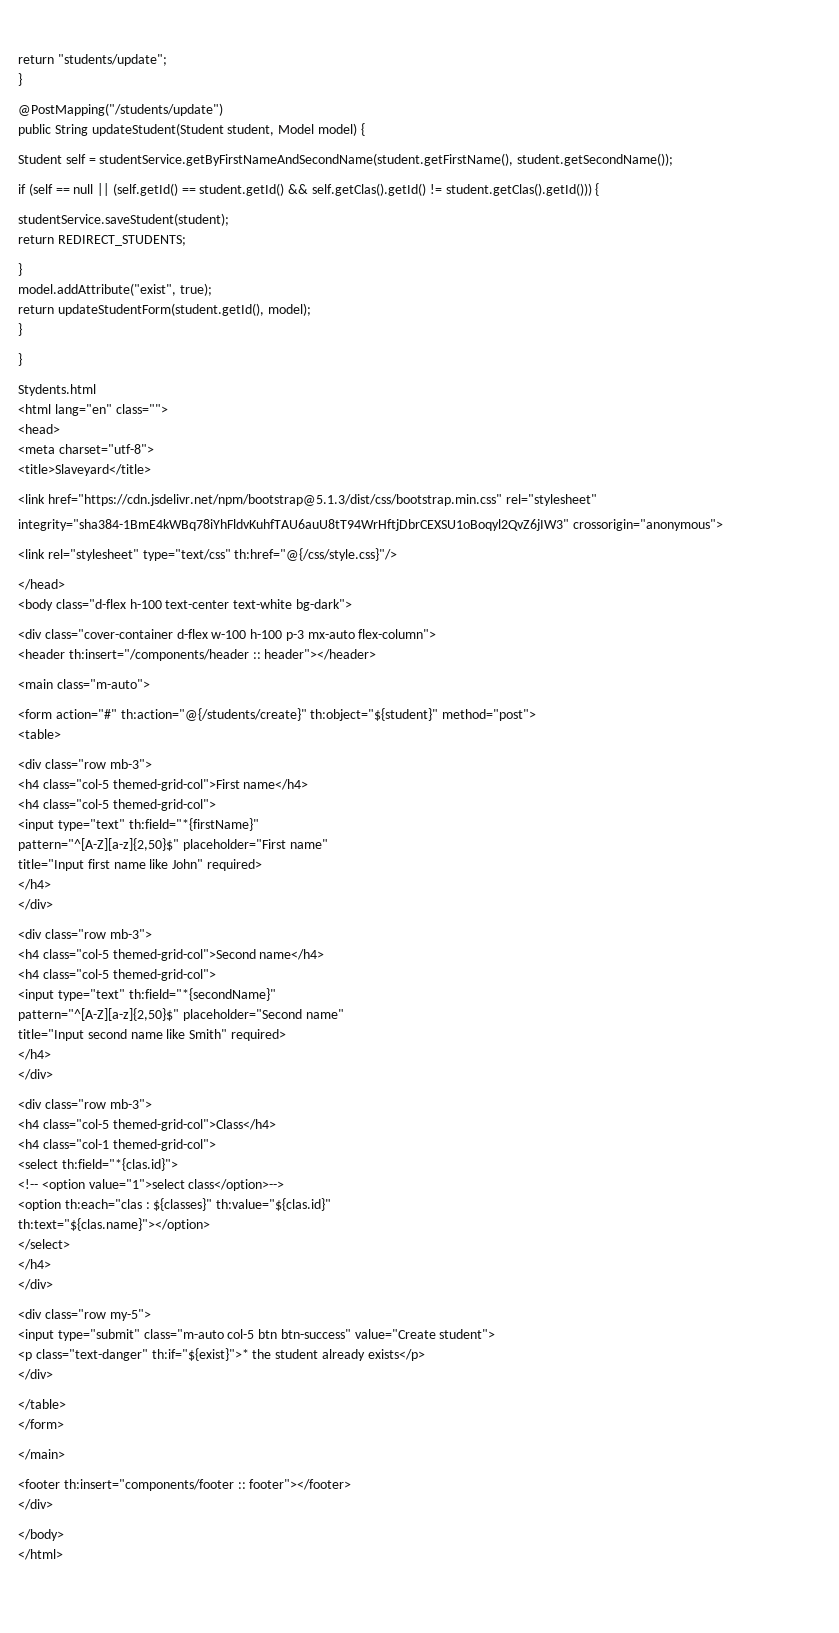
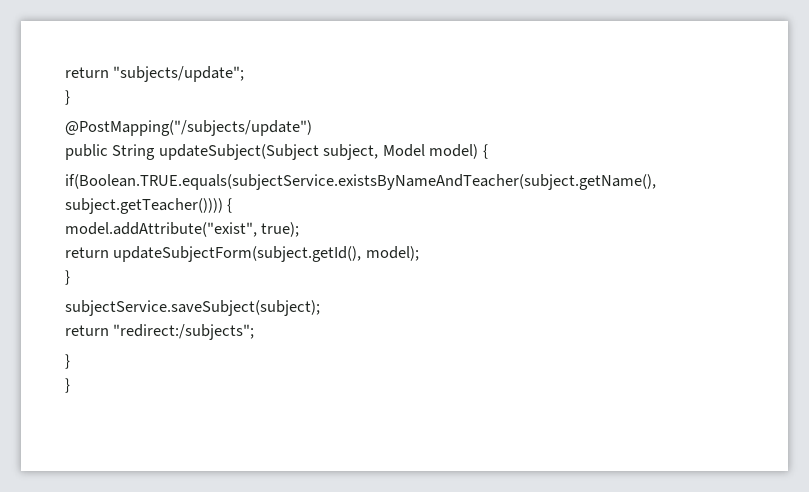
[18,54,167,66] [18,73,22,86] [18,103,223,116] return "students/update"; // } // @PostMapping("/students/update") -> [65,66,245,82] [65,90,70,105] [65,120,312,136] return "subjects/update"; // } // @PostMapping("/subjects/update")
[91,123,275,136] updateStudent(Student student, -> [158,144,379,160] updateSubject(Subject subject,
[18,153,674,166] [18,183,600,196] [18,213,229,226] [18,235,186,246] [18,263,22,276] Student self = studentService.getByFirstNameAndSecondName(student.getFirstName(), student.getSecondName()); // if (self == null || (self.getId() == student.getId() && self.getClas().getId() != student.getClas().getId())) { // studentService.saveStudent(student); // return REDIRECT_STUDENTS; // } -> [65,174,656,190] [65,198,233,214] if(Boolean.TRUE.equals(subjectService.existsByNameAndTeacher(subject.getName(), subject.getTeacher()))) {
[57,303,264,316] updateStudentForm(student.getId(), -> [113,246,362,262] updateSubjectForm(subject.getId(),
[18,353,22,366] [18,384,96,396] [18,404,168,416] [18,424,60,434] [18,444,154,454] [18,464,151,476] [18,494,597,506] [18,519,723,531] [18,548,398,561] [18,579,65,590] [18,599,352,611] [18,629,437,641] [18,649,377,661] [18,679,150,689] [18,708,537,721] [18,729,61,739] [18,759,152,769] [18,779,309,791] [18,799,216,811] [18,818,259,831] [18,838,328,851] [18,859,262,871] [18,879,51,890] [18,899,53,910] [18,929,152,939] [18,949,325,961] [18,969,216,981] [18,988,276,1001] [18,1008,344,1021] [18,1029,286,1041] [18,1049,51,1060] [18,1069,53,1080] [18,1099,152,1109] [18,1119,276,1131] [18,1139,216,1151] [18,1158,178,1171] [18,1179,285,1191] [18,1198,332,1211] [18,1218,210,1231] [18,1239,70,1250] [18,1259,51,1270] [18,1279,53,1290] [18,1309,151,1321] [18,1329,496,1341] [18,1348,425,1361] [18,1369,53,1380] [18,1399,66,1410] [18,1419,64,1430] [18,1449,65,1460] [18,1479,352,1491] [18,1499,53,1510] [18,1529,64,1541] [18,1549,63,1560] } // Stydents.html // <html lang="en" class=""> // <head> // <meta charset="utf-8"> // <title>Slaveyard</title> // <link href="https://cdn.jsdelivr.net/npm/bootstrap@5.1.3/dist/css/bootstrap.min.css" rel="stylesheet" // integrity="sha384-1BmE4kWBq78iYhFldvKuhfTAU6auU8tT94WrHftjDbrCEXSU1oBoqyl2QvZ6jIW3" crossorigin="anonymous"> // <link rel="stylesheet" type="text/css" th:href="@{/css/style.css}"/> // </head> // <body class="d-flex h-100 text-center text-white bg-dark"> // <div class="cover-container d-flex w-100 h-100 p-3 mx-auto flex-column"> // <header th:insert="/components/header :: header"></header> // <main class="m-auto"> // <form action="#" th:action="@{/students/create}" th:object="${student}" method="post"> // <table> // <div class="row mb-3"> // <h4 class="col-5 themed-grid-col">First name</h4> // <h4 class="col-5 themed-grid-col"> // <input type="text" th:field="*{firstName}" // pattern="^[A-Z][a-z]{2,50}$" placeholder="First name" // title="Input first name like John" required> // </h4> // </div> // <div class="row mb-3"> // <h4 class="col-5 themed-grid-col">Second name</h4> // <h4 class="col-5 themed-grid-col"> // <input type="text" th:field="*{secondName}" // pattern="^[A-Z][a-z]{2,50}$" placeholder="Second name" // title="Input second name like Smith" required> // </h4> // </div> // <div class="row mb-3"> // <h4 class="col-5 themed-grid-col">Class</h4> // <h4 class="col-1 themed-grid-col"> // <select th:field="*{clas.id}"> // <!-- <option value="1">select class</option>--> // <option th:each="clas : ${classes}" th:value="${clas.id}" // th:text="${clas.name}"></option> // </select> // </h4> // </div> // <div class="row my-5"> // <input type="submit" class="m-auto col-5 btn btn-success" value="Create student"> // <p class="text-danger" th:if="${exist}">* the student already exists</p> // </div> // </table> // </form> // </main> // <footer th:insert="components/footer :: footer"></footer> // </div> // </body> // </html> -> [65,300,320,316] [65,324,255,340] [65,354,70,369] [65,378,70,393] subjectService.saveSubject(subject); // return "redirect:/subjects"; // } // }

